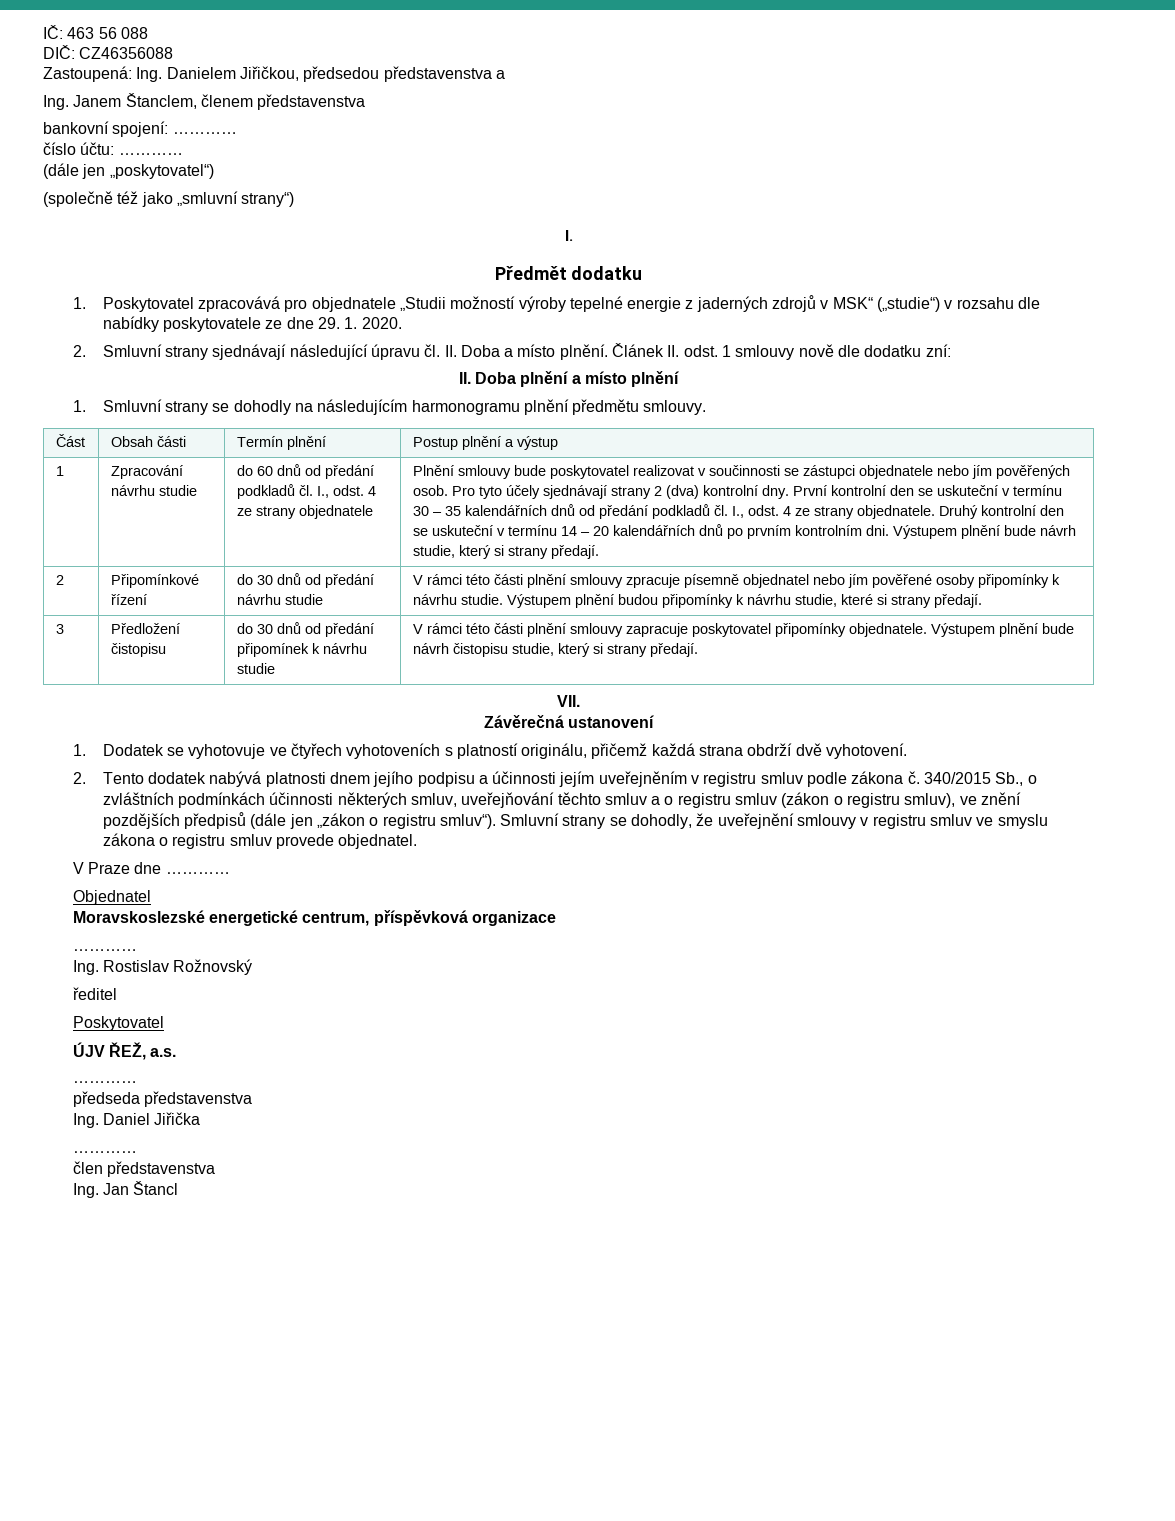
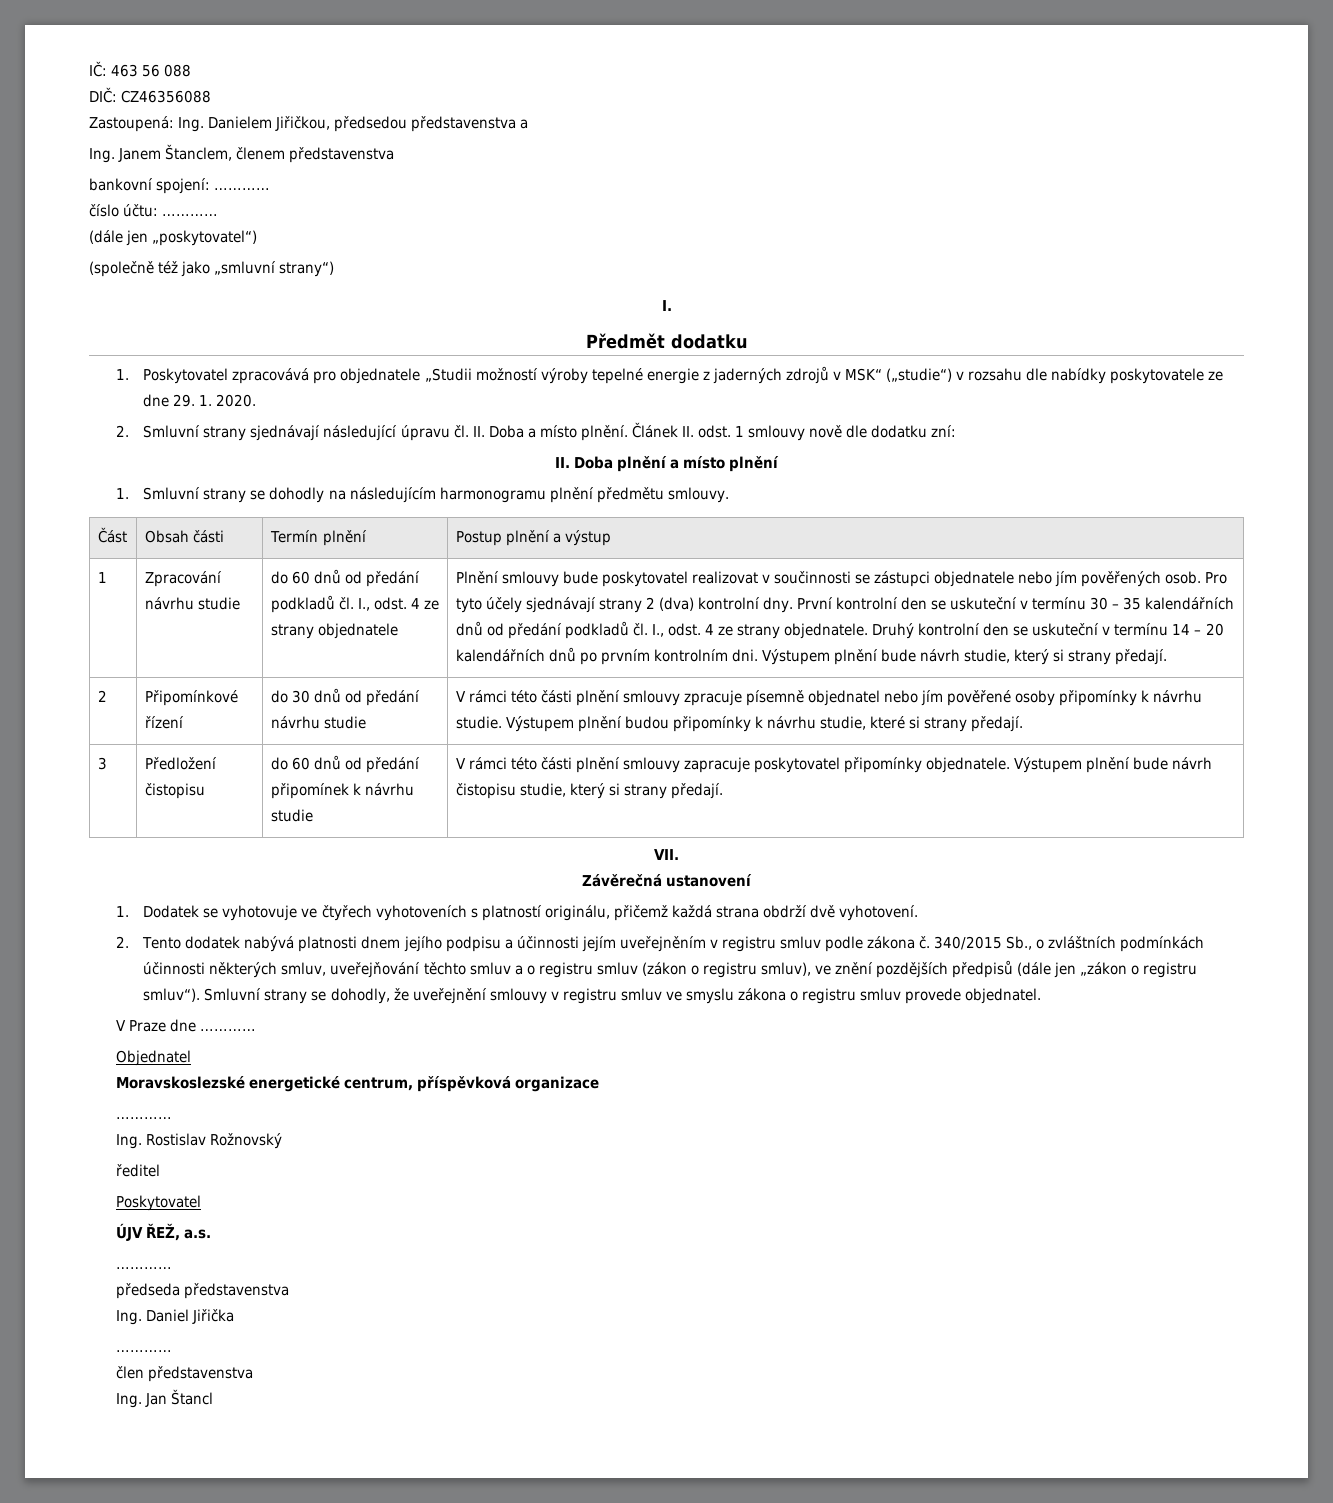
[256,624,273,634] 30 -> [291,757,310,770] 60

